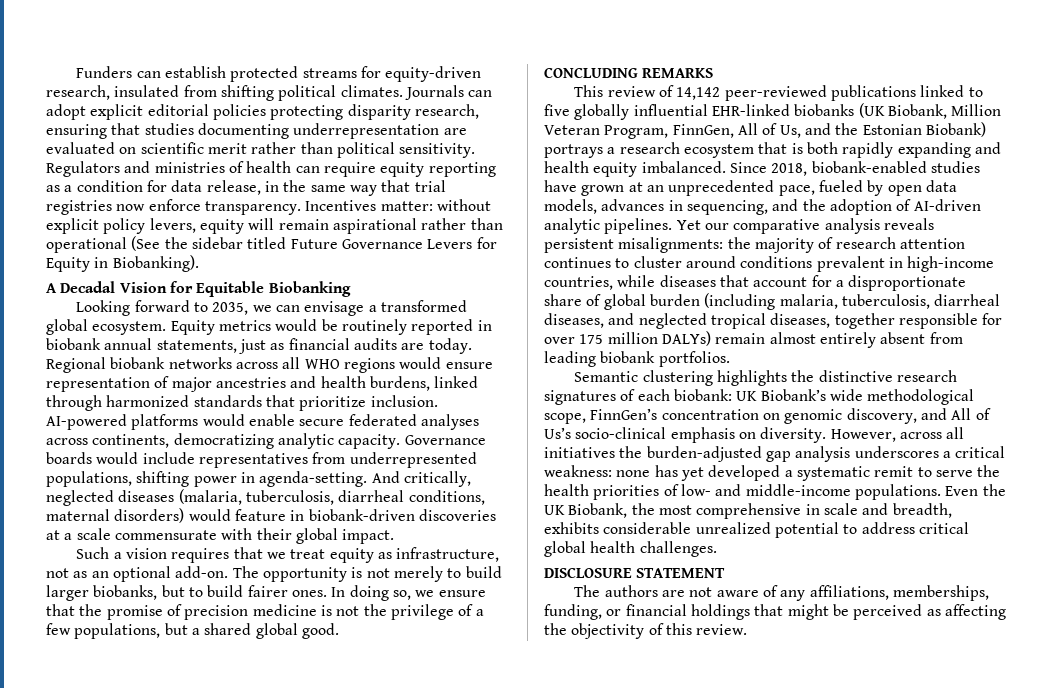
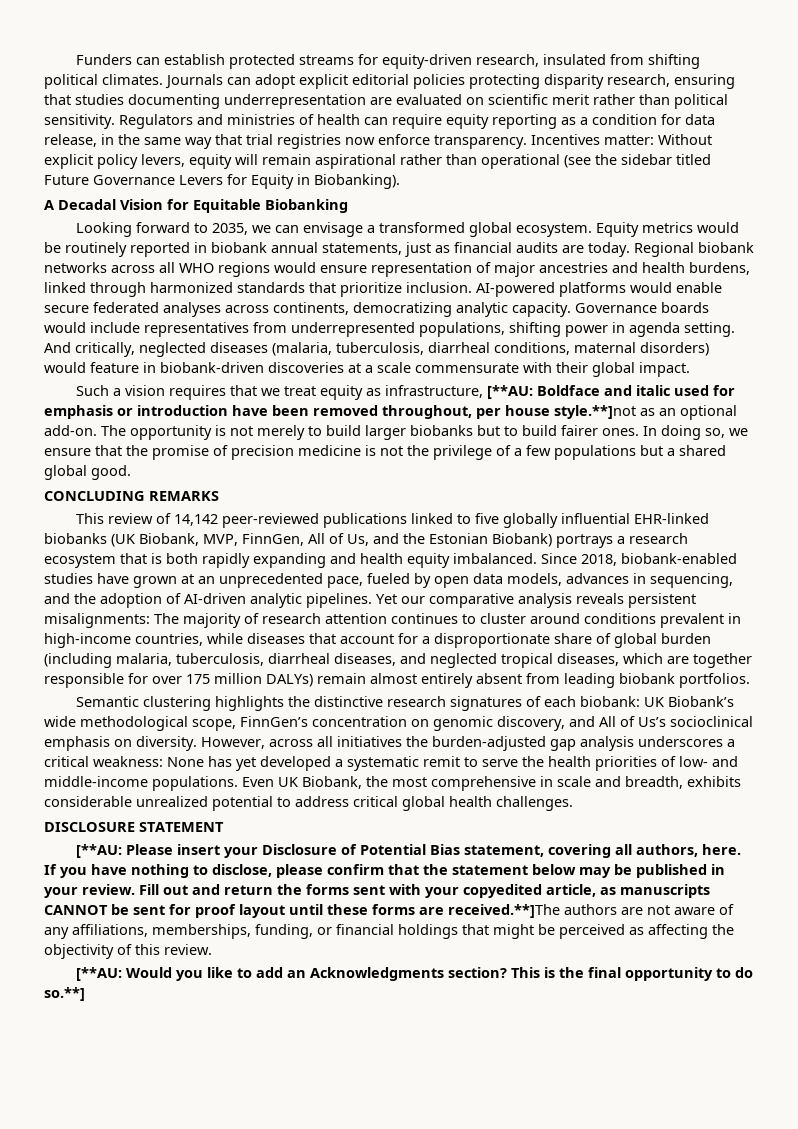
[436,199,491,211] without -> [658,134,712,145] Without
[131,236,161,251] (See -> [564,155,591,168] (see
[259,471,368,487] agenda-setting. -> [629,322,735,337] agenda setting.
[46,568,69,578] not -> [487,385,736,399] [44,405,636,419] [**AU: Boldface and italic used for emphasis or introduction have been removed throughout, per house style.**]not
[93,585,158,600] biobanks, -> [410,425,473,436] biobanks
[74,623,161,639] populations, -> [554,445,636,460] populations
[951,104,1002,116] [544,125,669,139] Million Veteran Program, -> [203,534,238,546] MVP,
[727,237,751,249] the -> [154,613,179,624] The
(831, 320) none -> [623,653,689,664] which are
[575,427,667,439] socio-clinical -> [670,716,753,727] socioclinical
[544,465,651,477] weakness: none -> [93,756,204,767] weakness: None
[982,484,1006,496] the -> (274, 782) none
[574,585,601,597] The -> [76,844,742,858] [44,864,725,878] [44,884,710,898] [44,904,560,918] [**AU: Please insert your Disclosure of Potential Bias statement, covering all authors, here. If you have nothing to disclose, please confirm that the statement below may be published in your review. Fill out and return the forms sent with your copyedited article, as manuscripts CANNOT be sent for proof layout until these forms are received.**]The
(748, 629) none -> [76,967,754,981] [44,987,85,1001] // [**AU: Would you like to add an Acknowledgments section? This is the final opportunity to do so.**]

